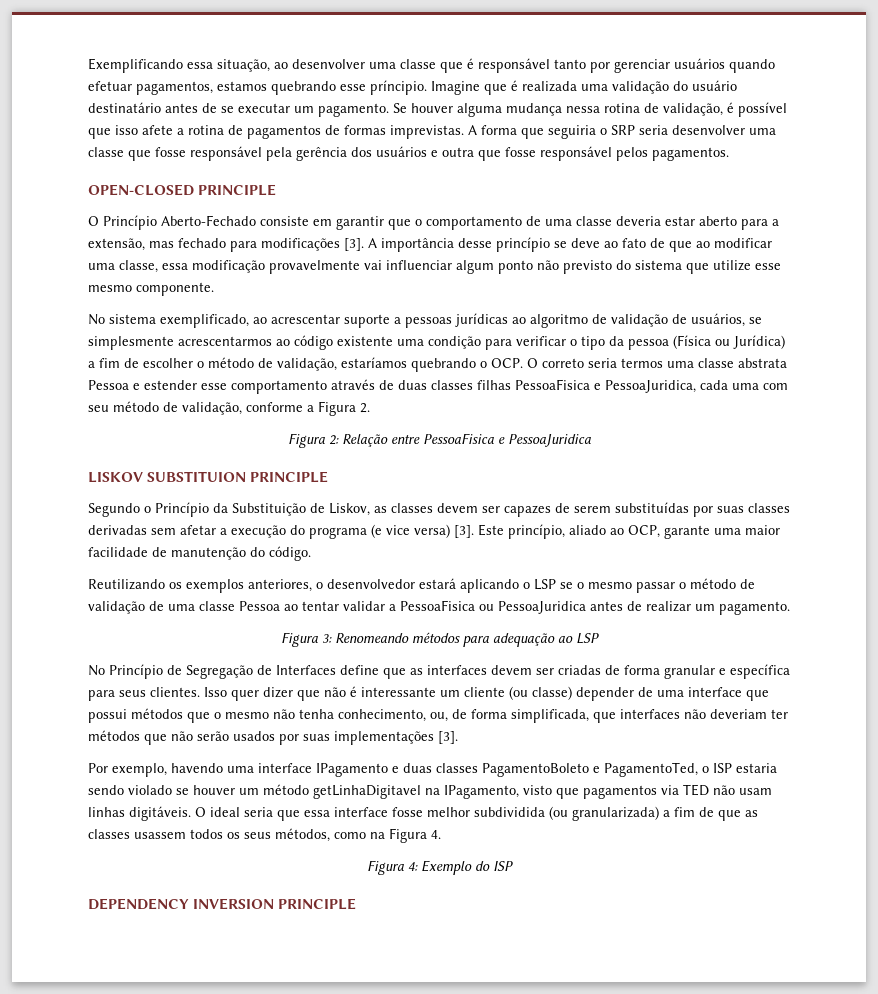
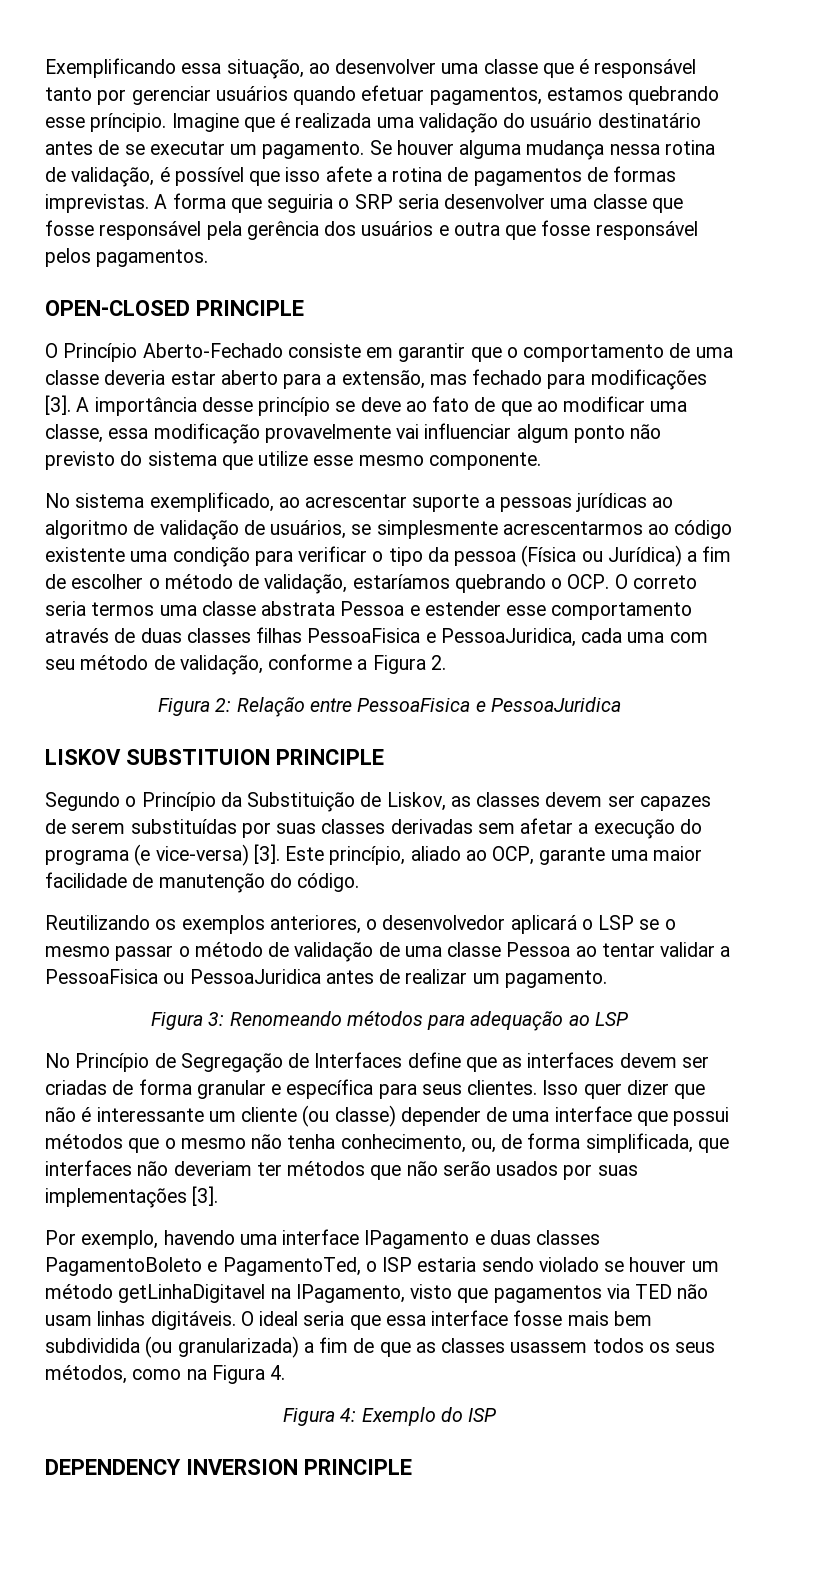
[386,524,450,538] vice versa) -> [155,844,249,866] vice-versa)
[419,578,519,593] estará aplicando -> [510,915,577,934] aplicará
[427,807,470,817] melhor -> [567,1311,652,1326] mais bem

